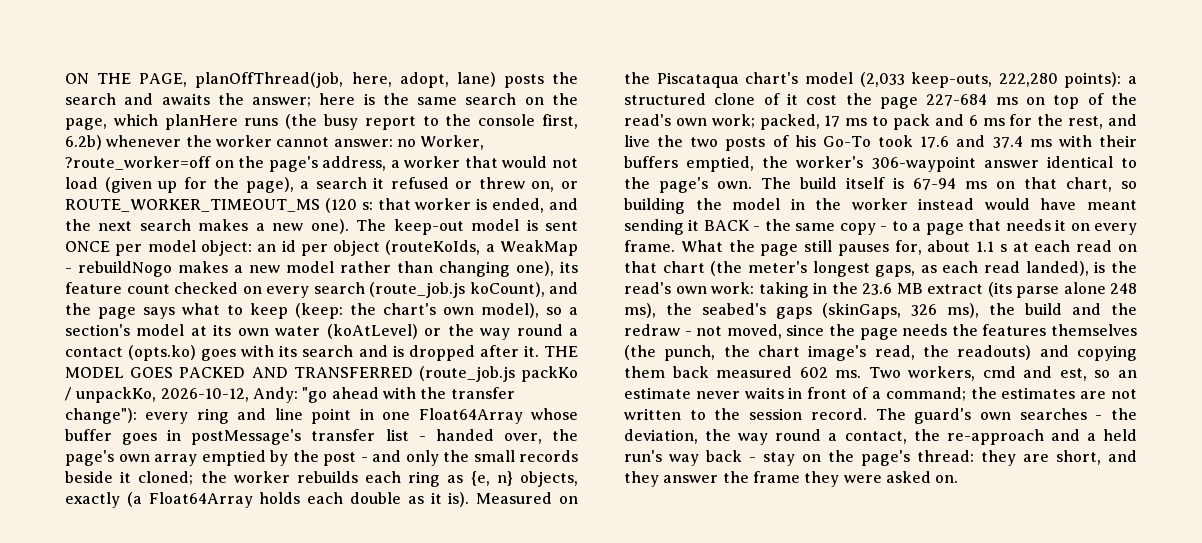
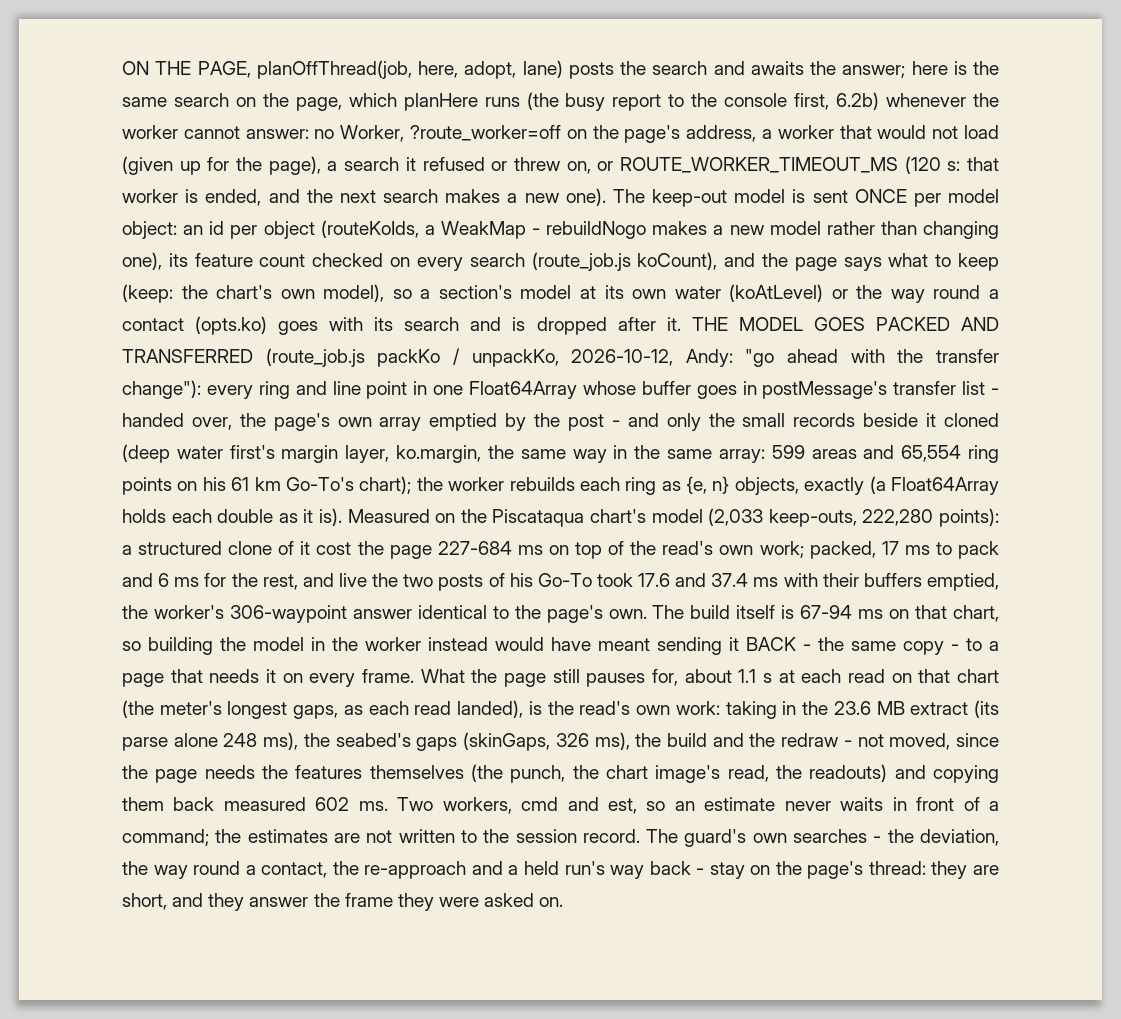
[138,471,194,485] cloned; -> [944,413,1000,427] [122,444,1000,463] [122,476,412,495] cloned (deep water first's margin layer, ko.margin, the same way in the same array: 599 areas and 65,554 ring points on his 61 km Go-To's chart);

